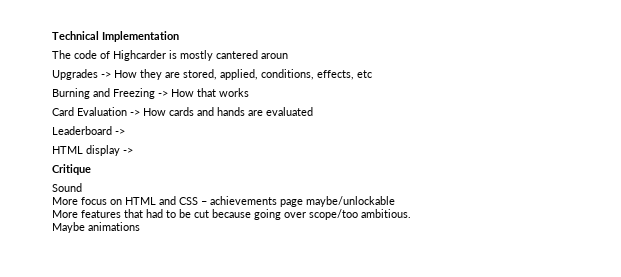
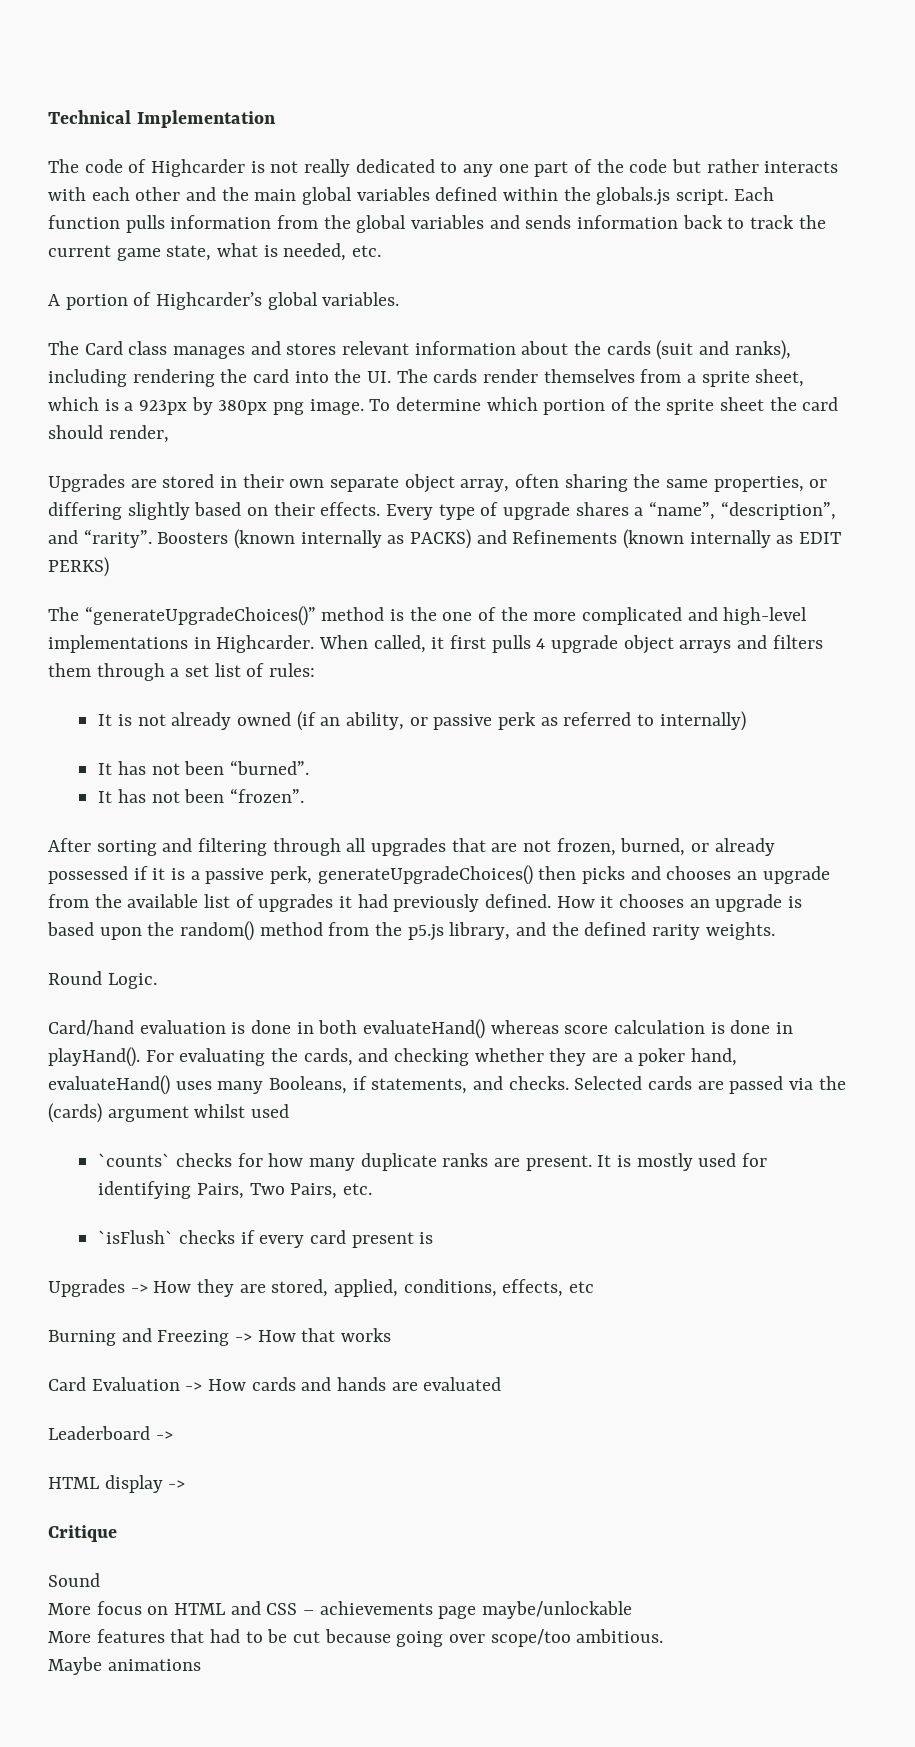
[180,50,288,61] mostly cantered aroun -> [270,159,839,177] [48,187,774,206] [48,215,826,233] [48,243,382,261] [48,292,400,310] [48,340,791,360] [48,369,805,387] [48,397,839,415] [48,425,169,443] [48,474,828,493] [48,501,836,520] [48,529,842,549] [48,557,109,577] [48,606,808,626] [48,635,823,654] [48,663,316,681] [98,711,746,731] [98,760,310,775] [98,788,305,803] [48,838,775,856] [48,865,830,885] [48,894,803,912] [47,921,775,941] [48,971,157,989] [48,1019,794,1039] [48,1047,738,1067] [48,1075,846,1095] [48,1103,290,1123] [98,1153,768,1171] [98,1181,373,1199] [98,1230,434,1248] not really dedicated to any one part of the code but rather interacts with each other and the main global variables defined within the globals.js script. Each function pulls information from the global variables and sends information back to track the current game state, what is needed, etc. // A portion of Highcarder’s global variables. // The Card class manages and stores relevant information about the cards (suit and ranks), including rendering the card into the UI. The cards render themselves from a sprite sheet, which is a 923px by 380px png image. To determine which portion of the sprite sheet the card should render, // Upgrades are stored in their own separate object array, often sharing the same properties, or differing slightly based on their effects. Every type of upgrade shares a “name”, “description”, and “rarity”. Boosters (known internally as PACKS) and Refinements (known internally as EDIT PERKS) // The “generateUpgradeChoices()” method is the one of the more complicated and high-level implementations in Highcarder. When called, it first pulls 4 upgrade object arrays and filters them through a set list of rules: // It is not already owned (if an ability, or passive perk as referred to internally) // It has not been “burned”. // It has not been “frozen”. // After sorting and filtering through all upgrades that are not frozen, burned, or already possessed if it is a passive perk, generateUpgradeChoices() then picks and chooses an upgrade from the available list of upgrades it had previously defined. How it chooses an upgrade is based upon the random() method from the p5.js library, and the defined rarity weights. // Round Logic. // Card/hand evaluation is done in both evaluateHand() whereas score calculation is done in playHand(). For evaluating the cards, and checking whether they are a poker hand, evaluateHand() uses many Booleans, if statements, and checks. Selected cards are passed via the (cards) argument whilst used // `counts` checks for how many duplicate ranks are present. It is mostly used for identifying Pairs, Two Pairs, etc. // `isFlush` checks if every card present is

